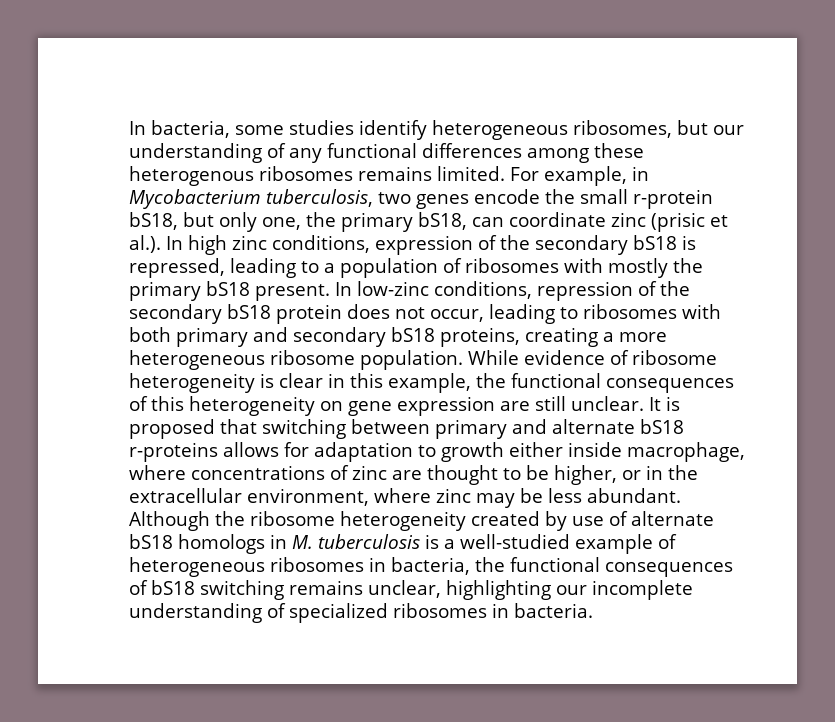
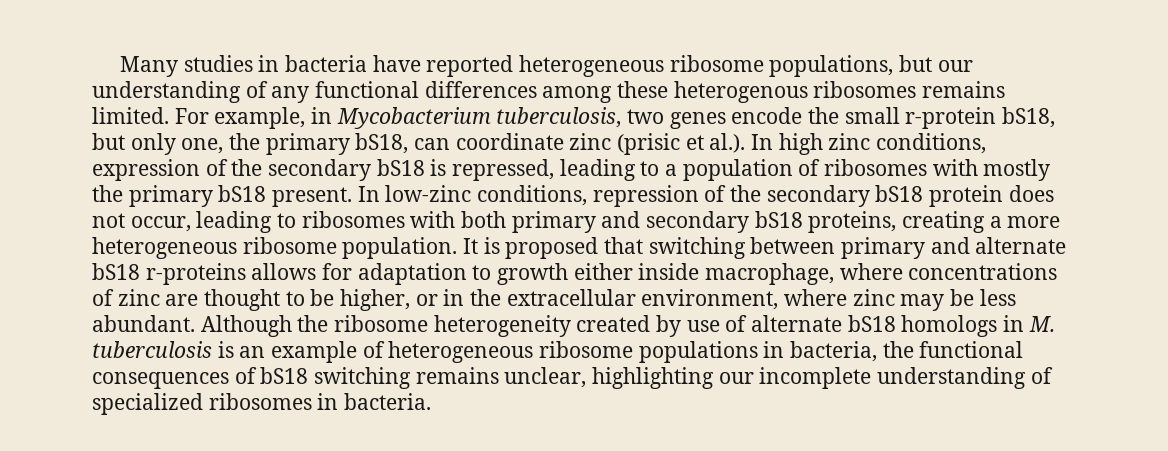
[129,120,672,140] In bacteria, some studies identify heterogeneous ribosomes, -> [119,55,894,77] Many studies in bacteria have reported heterogeneous ribosome populations,
[468,350,717,365] [129,373,734,393] [129,396,644,416] While evidence of ribosome heterogeneity is clear in this example, the functional consequences of this heterogeneity on gene expression are still unclear. -> (458, 248) none
[444,534,570,549] a well-studied -> [239,346,266,358] an
[270,557,364,572] ribosomes -> [539,341,758,363] ribosome populations

